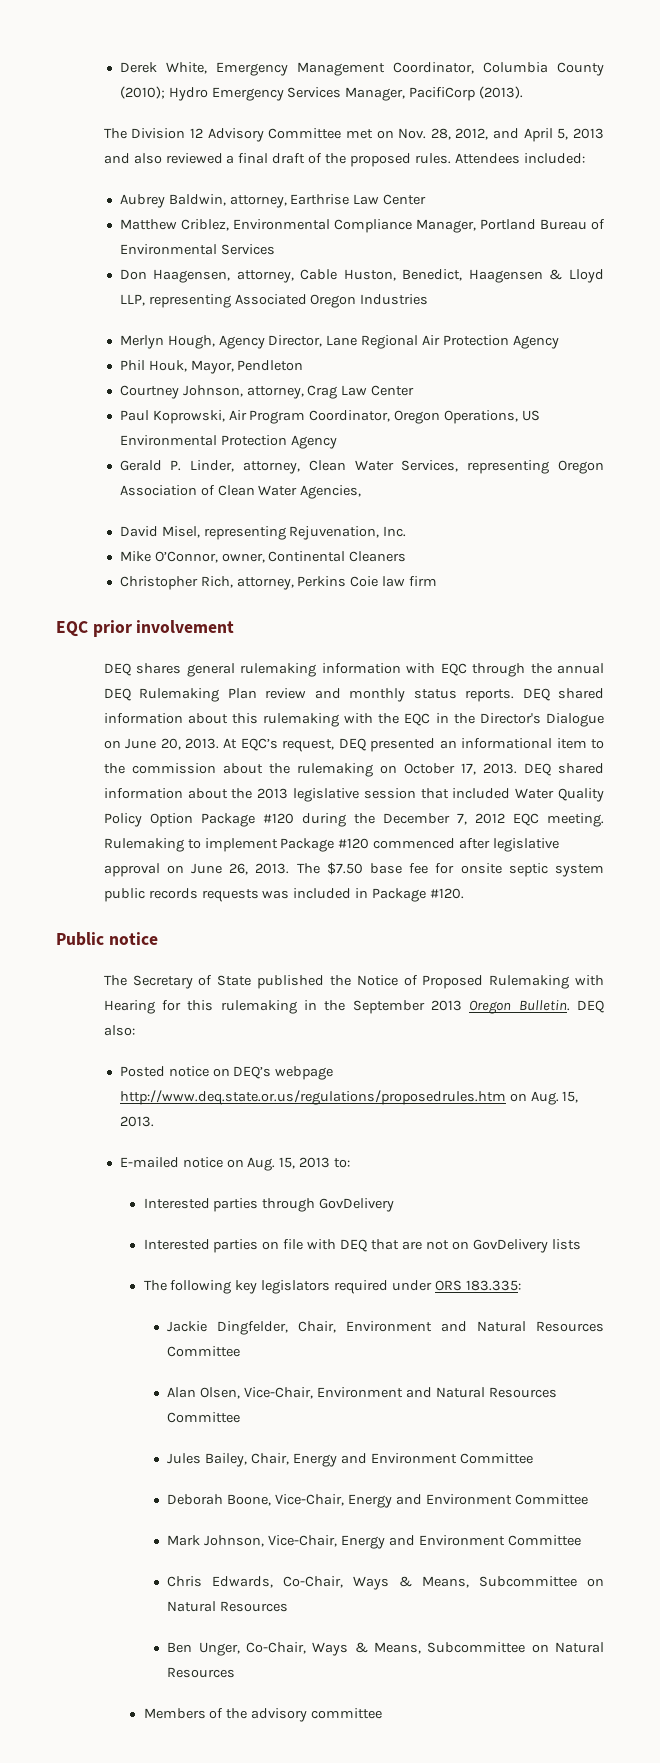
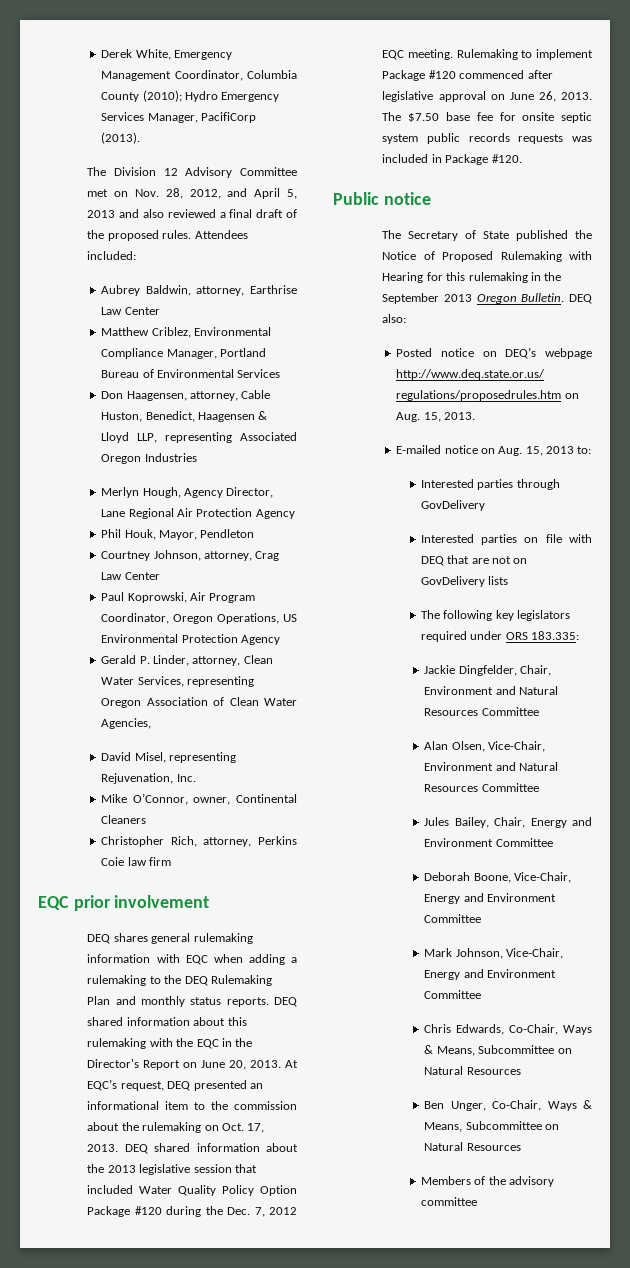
[472,663,604,677] through the annual -> [213,954,297,965] [87,975,182,986] when adding a rulemaking to the
[265,688,307,699] review -> (111, 1000) none
[546,713,604,727] Dialogue -> [143,1060,181,1070] Report
[403,763,455,774] October -> [221,1123,244,1131] Oct.
[382,813,450,824] December -> [227,1207,251,1215] Dec.

